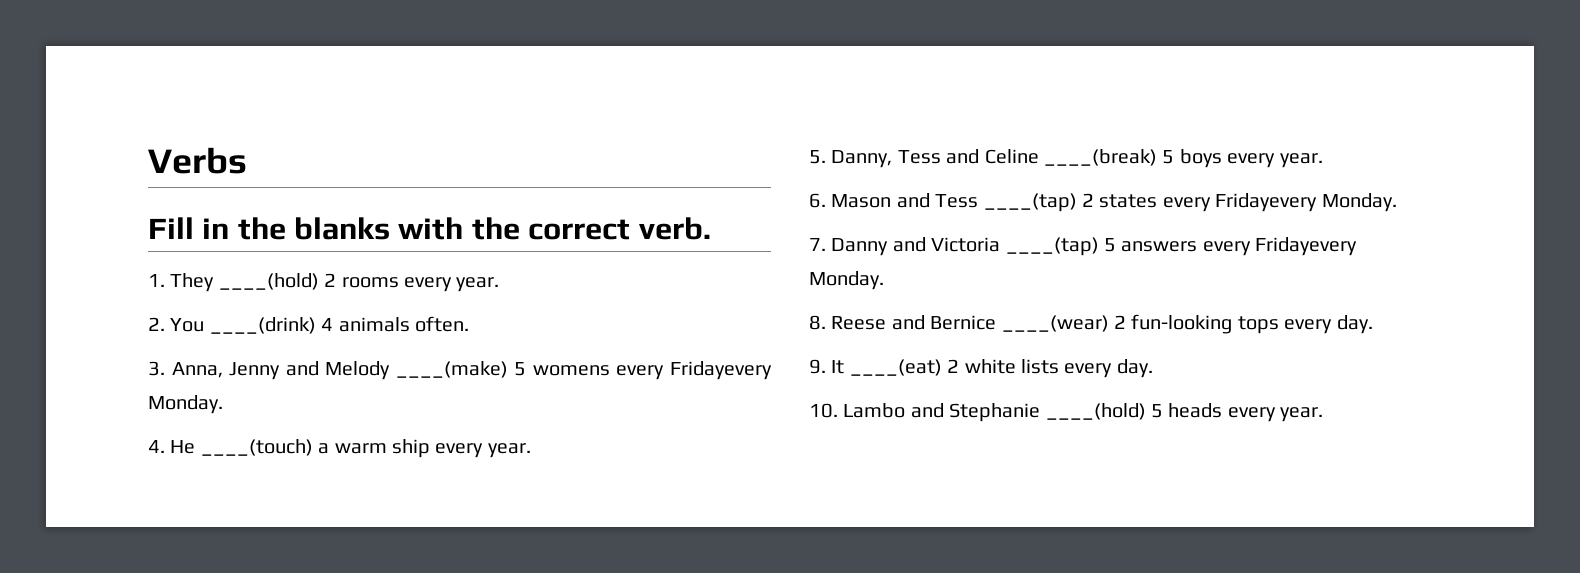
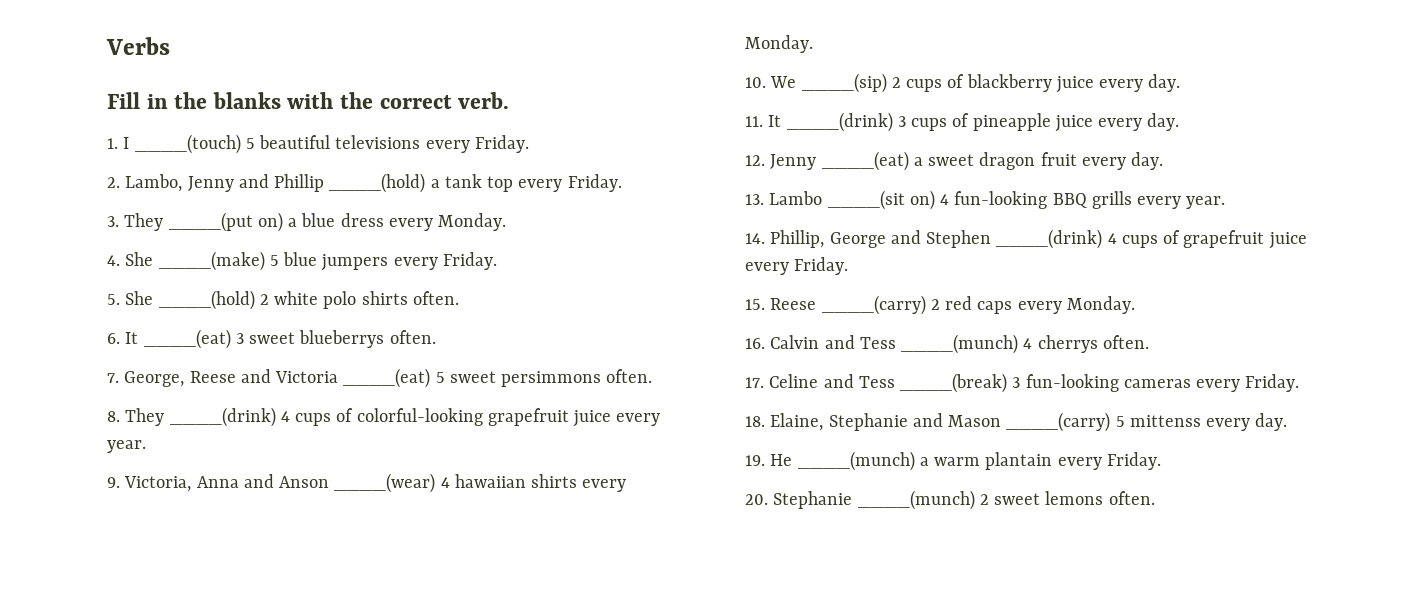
[170,273,500,292] [148,316,469,334] [148,361,772,380] [148,395,223,414] [148,439,531,458] [809,149,1323,168] [809,193,1397,212] [809,237,1358,256] [809,271,884,290] [809,314,1373,334] [809,359,1153,378] [809,403,1324,422] They ____(hold) 2 rooms every year. // 2. You ____(drink) 4 animals often. // 3. Anna, Jenny and Melody ____(make) 5 womens every Fridayevery Monday. // 4. He ____(touch) a warm ship every year. // 5. Danny, Tess and Celine ____(break) 5 boys every year. // 6. Mason and Tess ____(tap) 2 states every Fridayevery Monday. // 7. Danny and Victoria ____(tap) 5 answers every Fridayevery Monday. // 8. Reese and Bernice ____(wear) 2 fun-looking tops every day. // 9. It ____(eat) 2 white lists every day. // 10. Lambo and Stephanie ____(hold) 5 heads every year. -> [123,134,529,154] [107,173,622,193] [107,212,507,232] [107,251,497,271] [107,290,459,310] [107,329,436,349] [107,368,653,388] [107,407,661,427] [107,440,146,453] [107,473,627,493] [745,35,813,53] [745,73,1181,93] [745,112,1180,132] [745,151,1164,171] [745,190,1226,210] [745,229,1307,249] [745,257,849,275] [745,295,1135,315] [745,334,1149,354] [745,373,1300,393] [745,412,1288,432] [745,451,1161,471] [745,490,1155,510] I ____(touch) 5 beautiful televisions every Friday. // 2. Lambo, Jenny and Phillip ____(hold) a tank top every Friday. // 3. They ____(put on) a blue dress every Monday. // 4. She ____(make) 5 blue jumpers every Friday. // 5. She ____(hold) 2 white polo shirts often. // 6. It ____(eat) 3 sweet blueberrys often. // 7. George, Reese and Victoria ____(eat) 5 sweet persimmons often. // 8. They ____(drink) 4 cups of colorful-looking grapefruit juice every year. // 9. Victoria, Anna and Anson ____(wear) 4 hawaiian shirts every Monday. // 10. We ____(sip) 2 cups of blackberry juice every day. // 11. It ____(drink) 3 cups of pineapple juice every day. // 12. Jenny ____(eat) a sweet dragon fruit every day. // 13. Lambo ____(sit on) 4 fun-looking BBQ grills every year. // 14. Phillip, George and Stephen ____(drink) 4 cups of grapefruit juice every Friday. // 15. Reese ____(carry) 2 red caps every Monday. // 16. Calvin and Tess ____(munch) 4 cherrys often. // 17. Celine and Tess ____(break) 3 fun-looking cameras every Friday. // 18. Elaine, Stephanie and Mason ____(carry) 5 mittenss every day. // 19. He ____(munch) a warm plantain every Friday. // 20. Stephanie ____(munch) 2 sweet lemons often.

